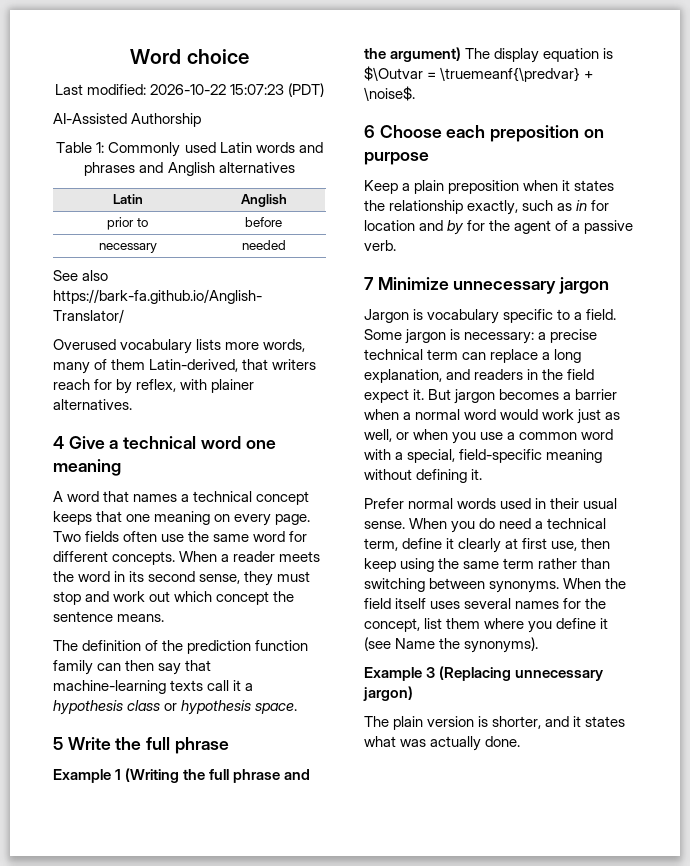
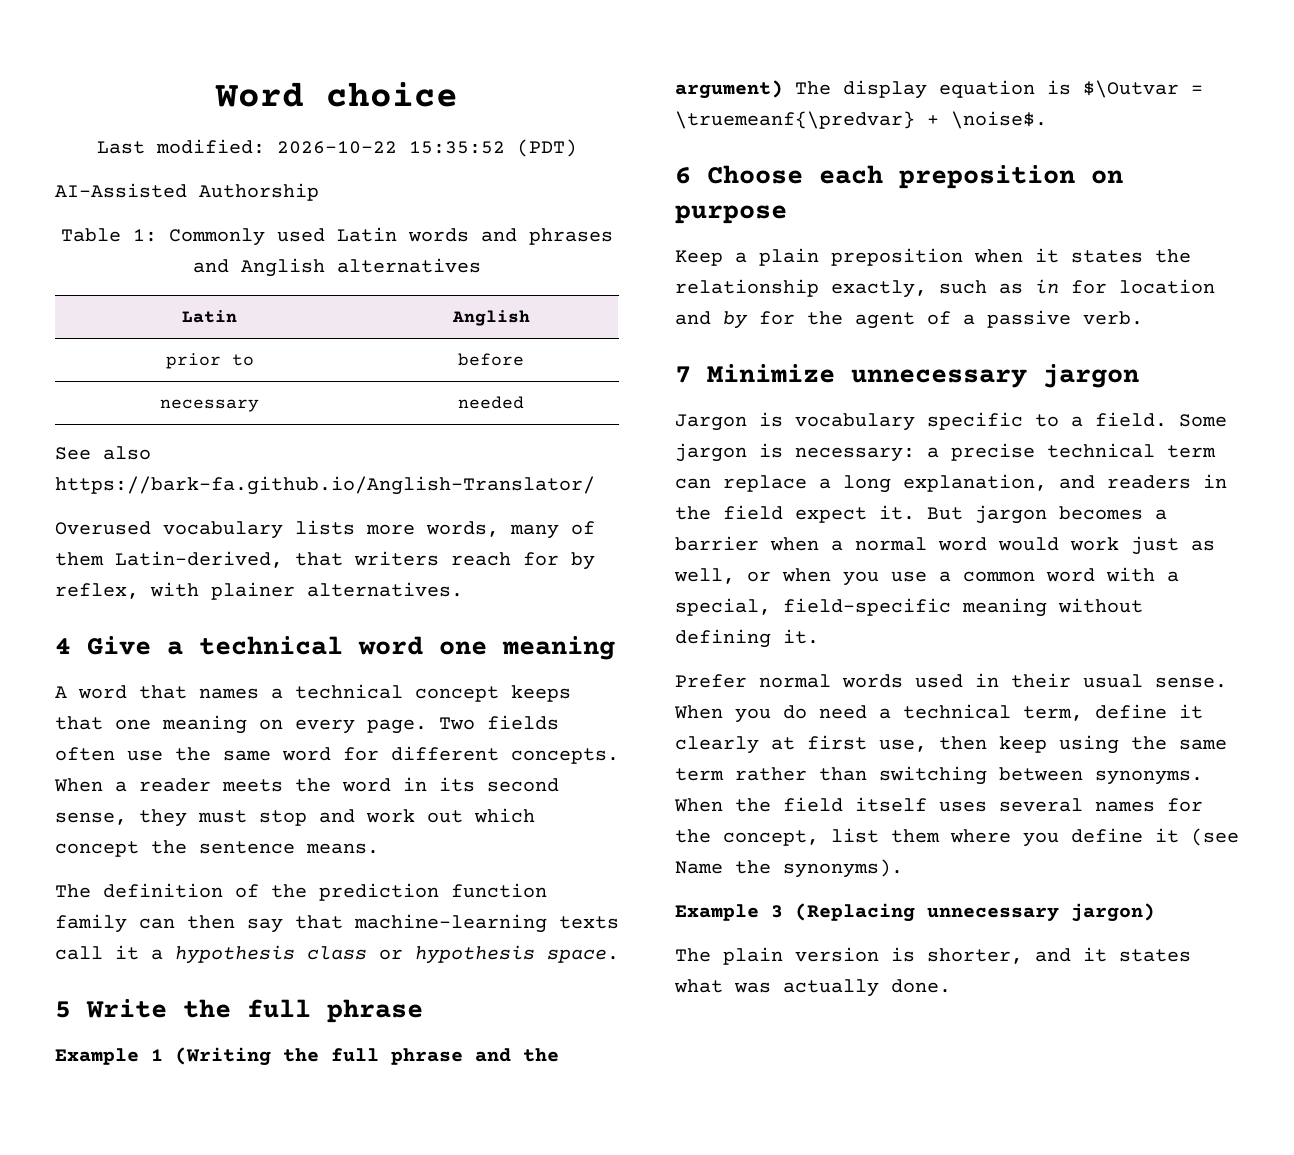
[230,84,285,95] 15:07:23 -> [409,141,505,154] 15:35:52

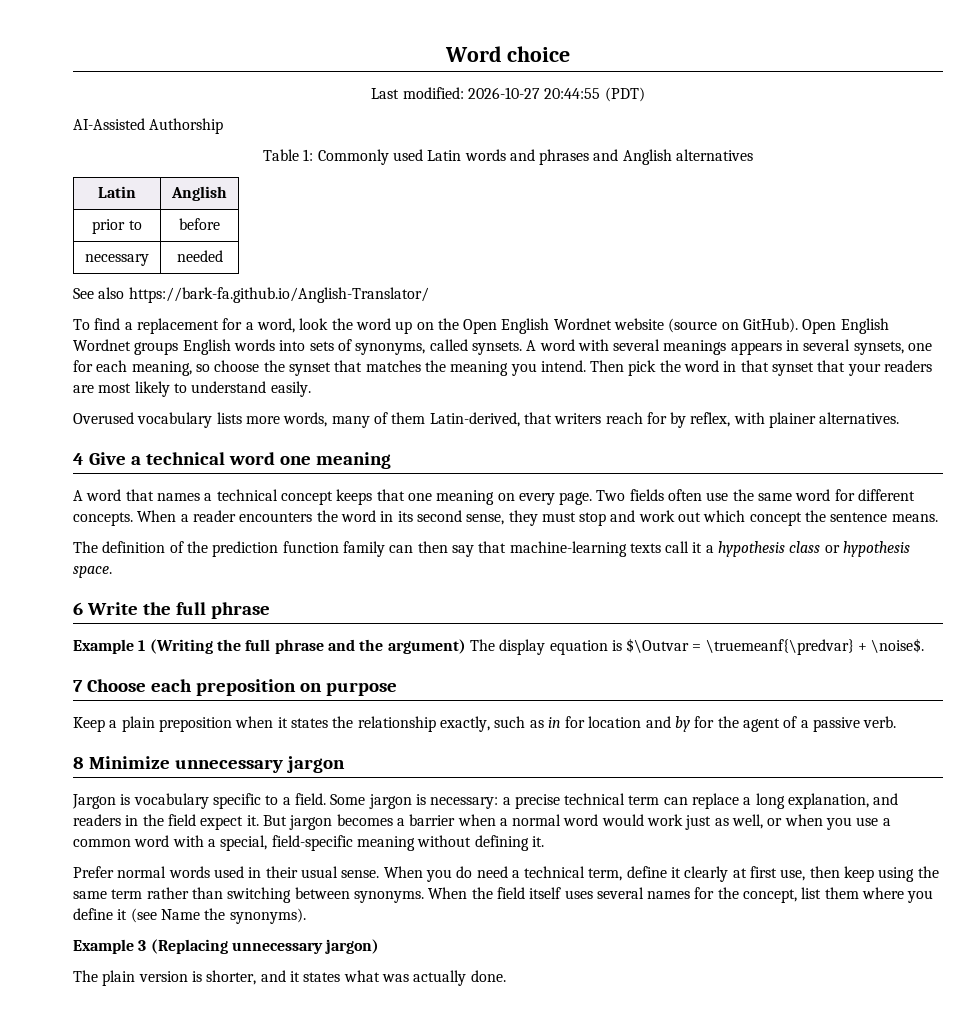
[277,141,505,154] 2026-10-22 15:35:52 -> [468,87,601,99] 2026-10-27 20:44:55
(595, 485) none -> [73,318,889,334] [73,339,933,355] [73,360,933,376] [73,381,311,397] // To find a replacement for a word, look the word up on the Open English Wordnet website (source on GitHub). Open English Wordnet groups English words into sets of synonyms, called synsets. A word with several meanings appears in several synsets, one for each meaning, so choose the synset that matches the meaning you intend. Then pick the word in that synset that your readers are most likely to understand easily.
[222,779,283,792] meets -> [239,512,313,522] encounters
[55,1001,71,1018] 5 -> [73,602,83,615] 6
[675,167,691,184] 6 -> [73,680,83,692] 7
[675,366,691,383] 7 -> [73,757,84,769] 8

